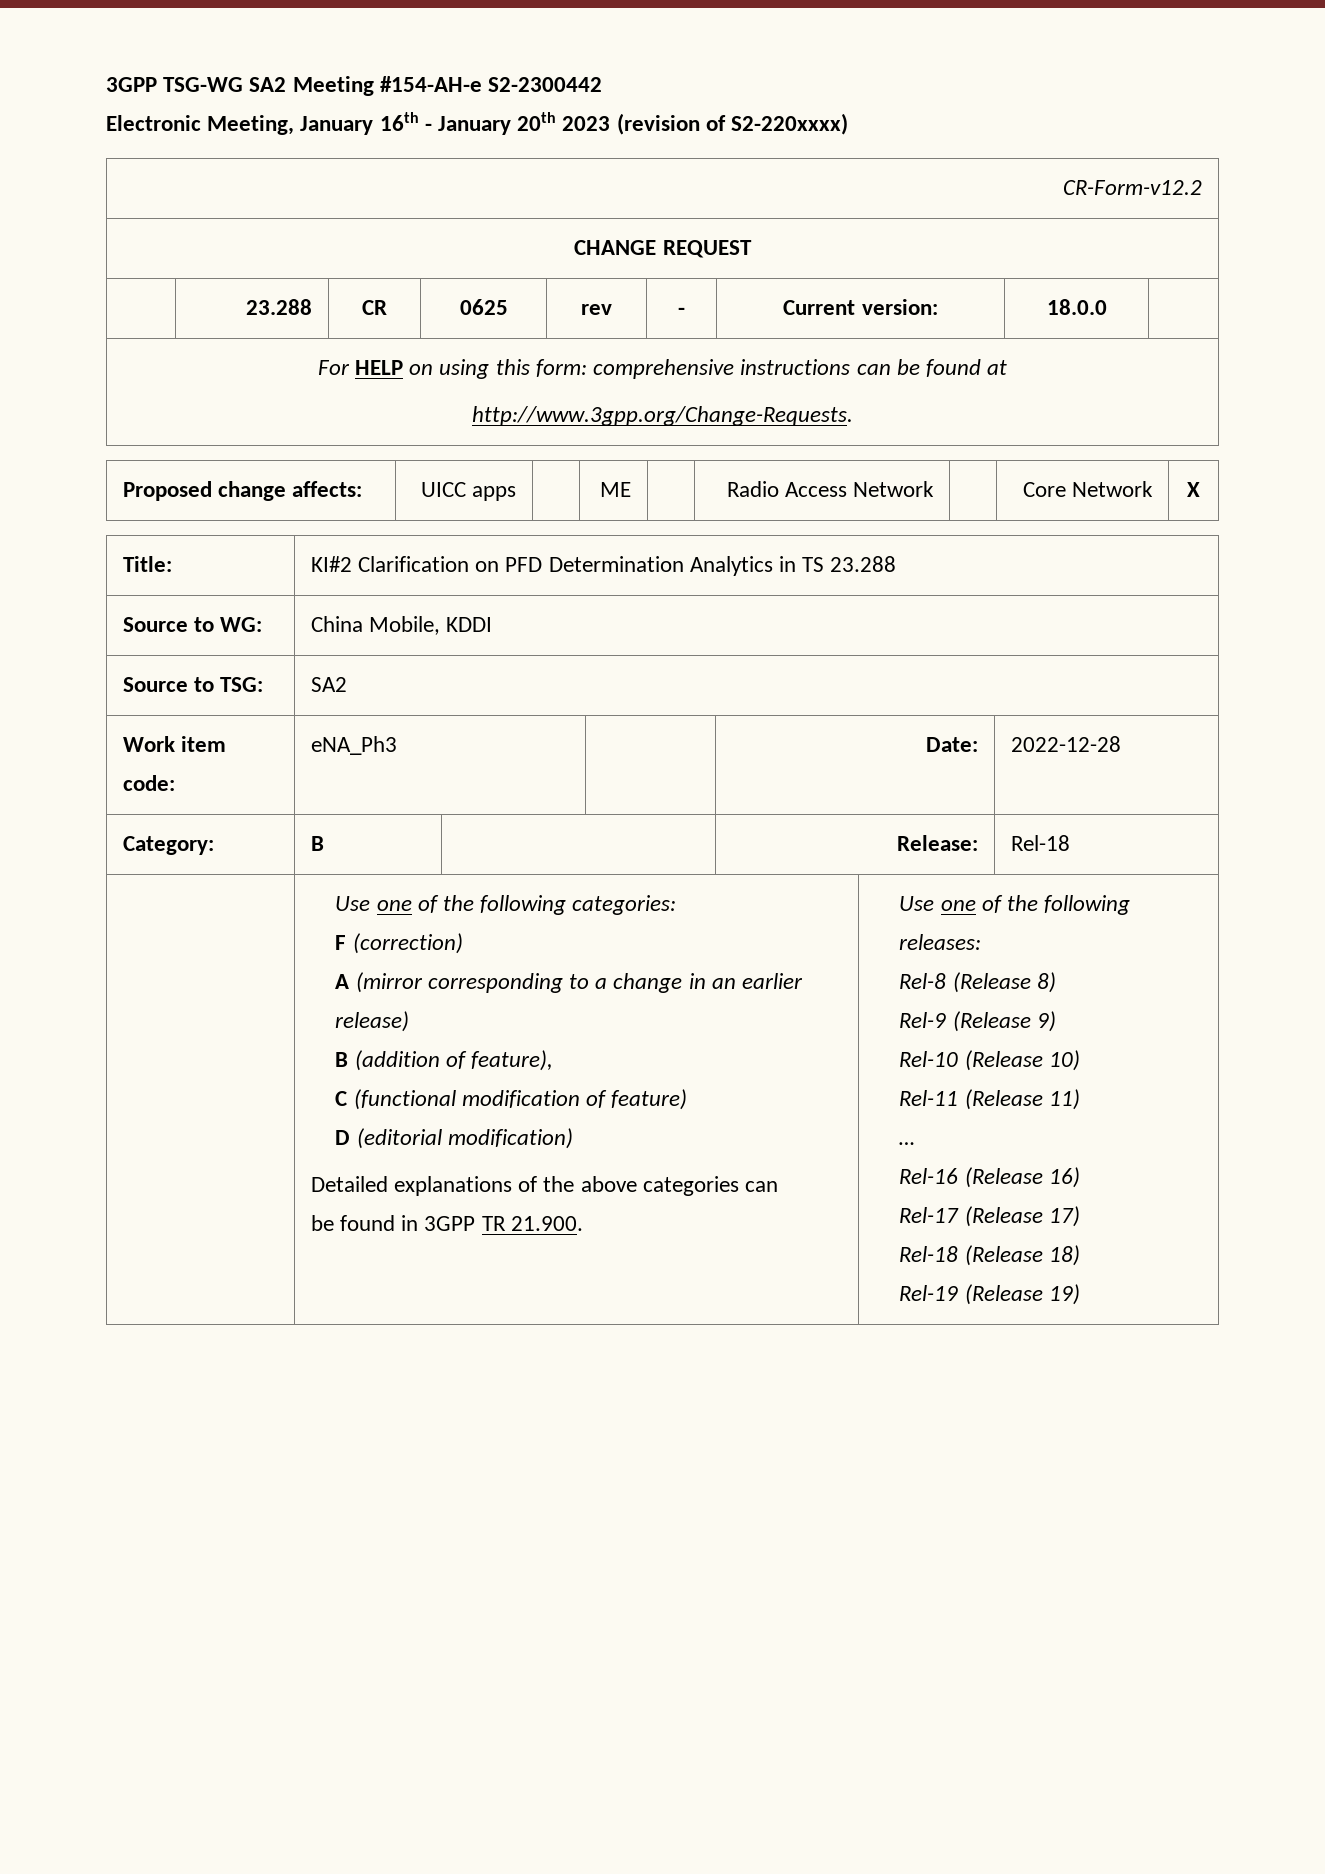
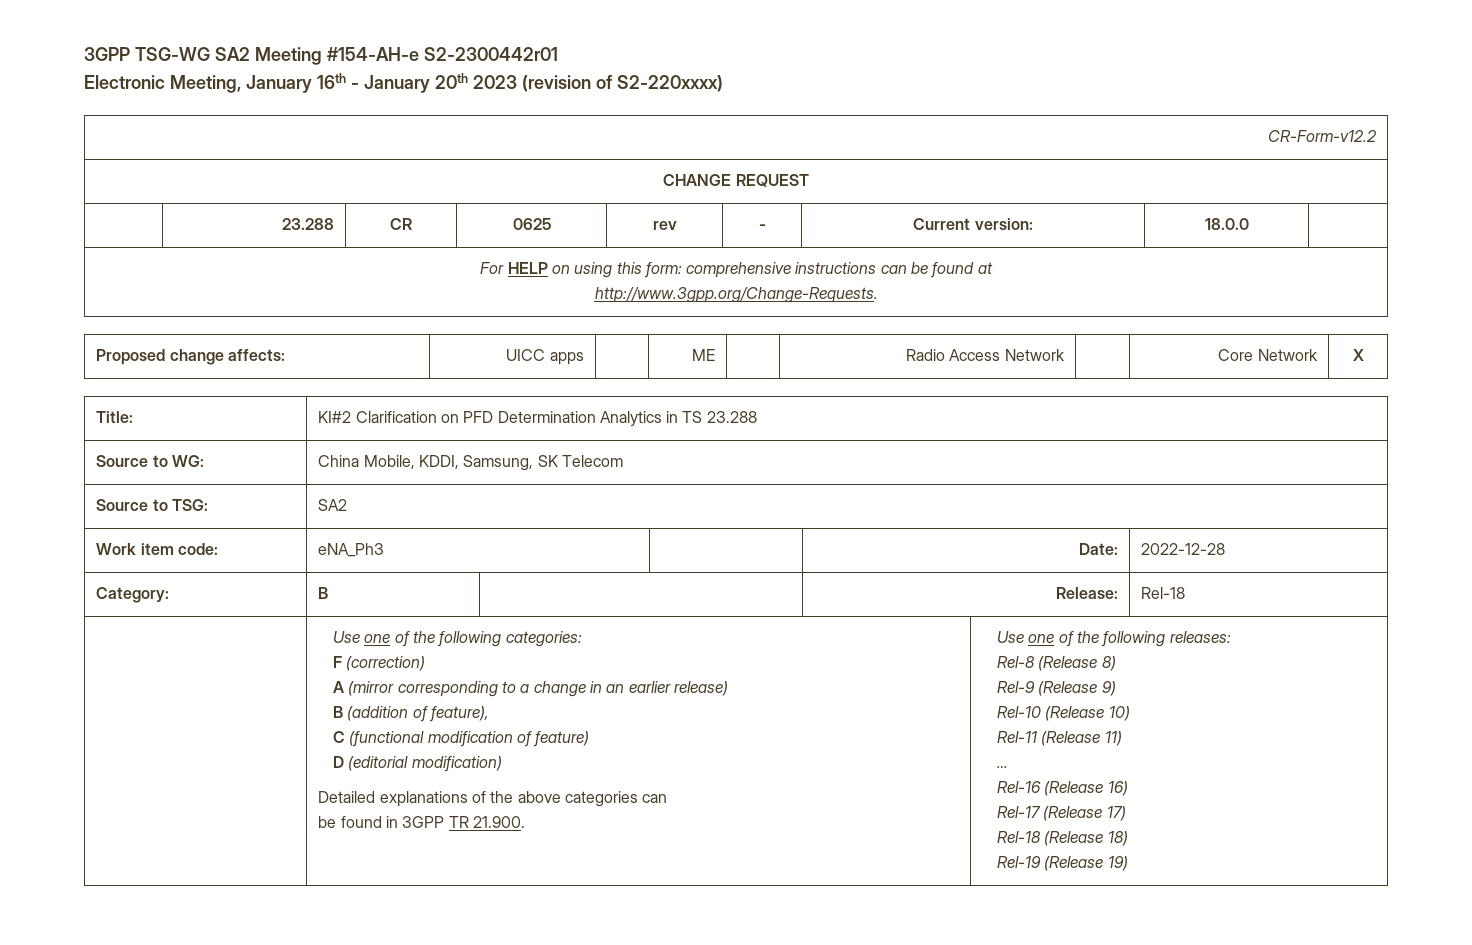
[488,77,603,92] S2-2300442 -> [424,47,558,61] S2-2300442r01
[446,617,493,632] KDDI -> [418,455,623,471] KDDI, Samsung, SK Telecom

